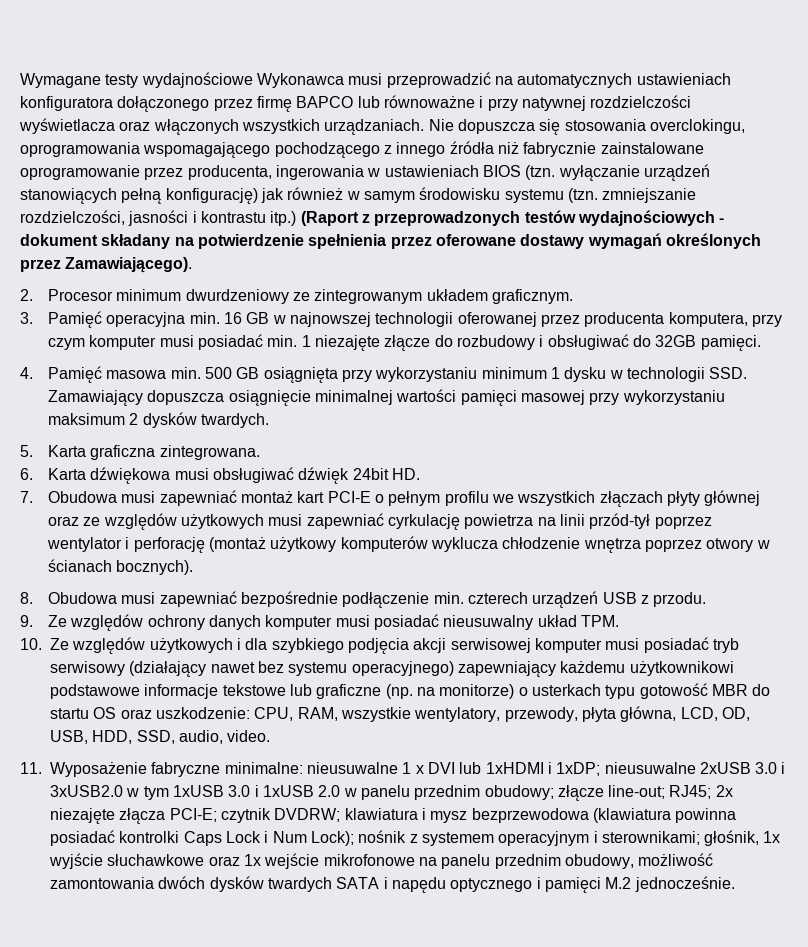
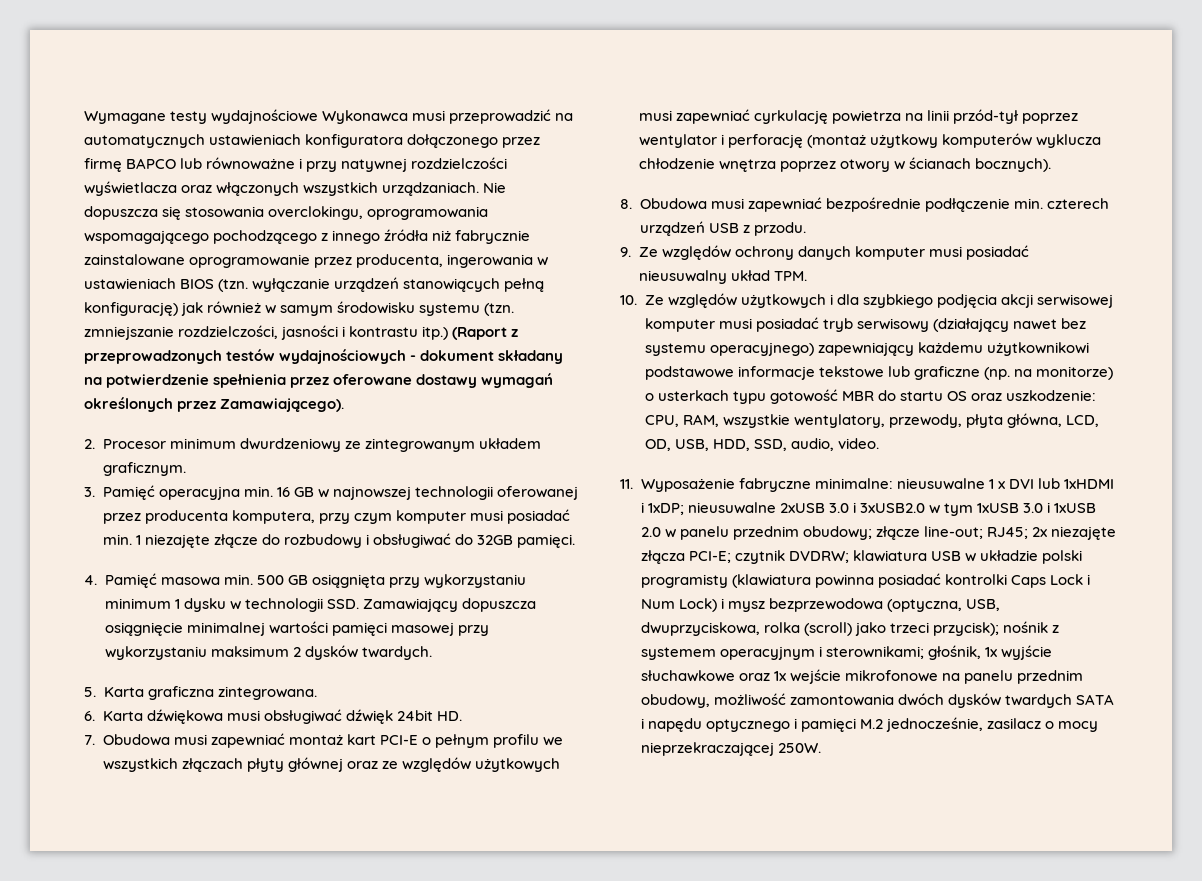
[421,808,589,823] i mysz bezprzewodowa -> [930,550,1082,564] [640,574,728,588] USB w układzie polski programisty
[310,831,354,846] Lock); -> [678,598,1000,612] [640,622,999,636] Lock) i mysz bezprzewodowa (optyczna, USB, dwuprzyciskowa, rolka (scroll) jako trzeci przycisk);
[634,876,735,892] jednocześnie. -> [885,717,1098,732] [640,742,821,756] jednocześnie, zasilacz o mocy nieprzekraczającej 250W.

